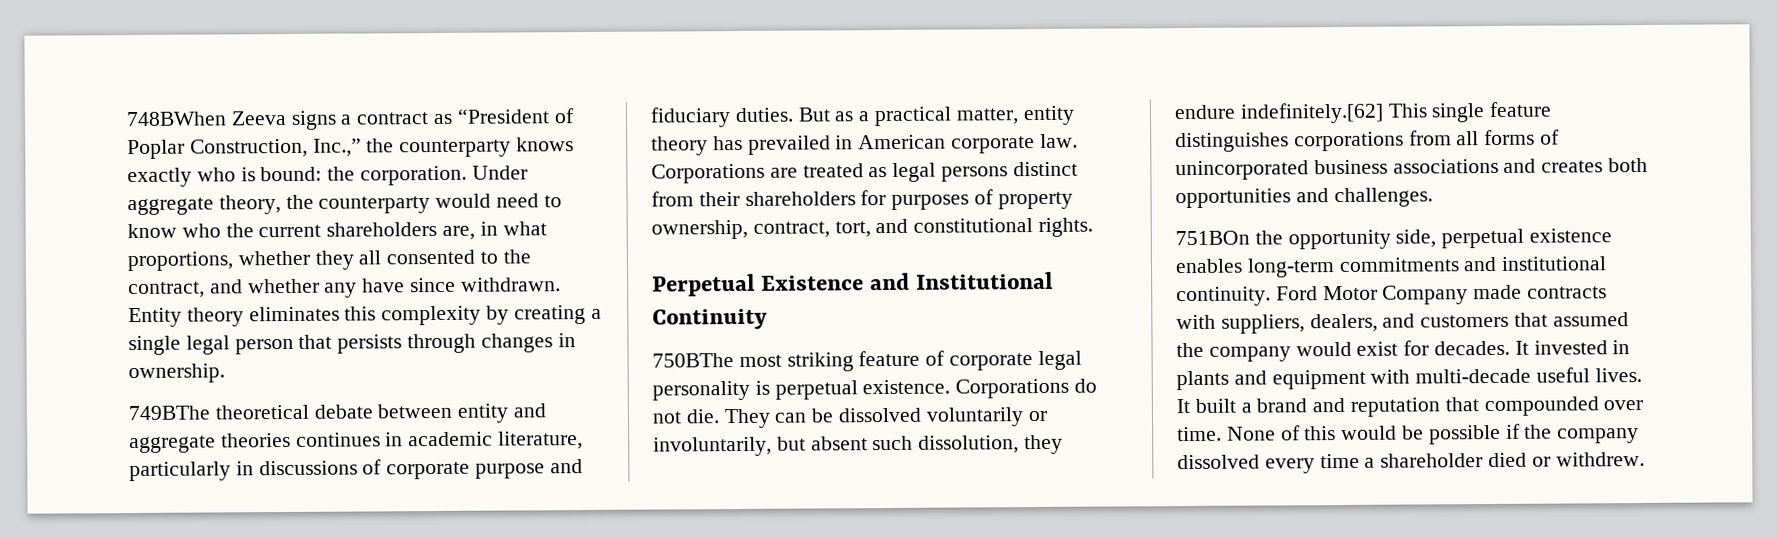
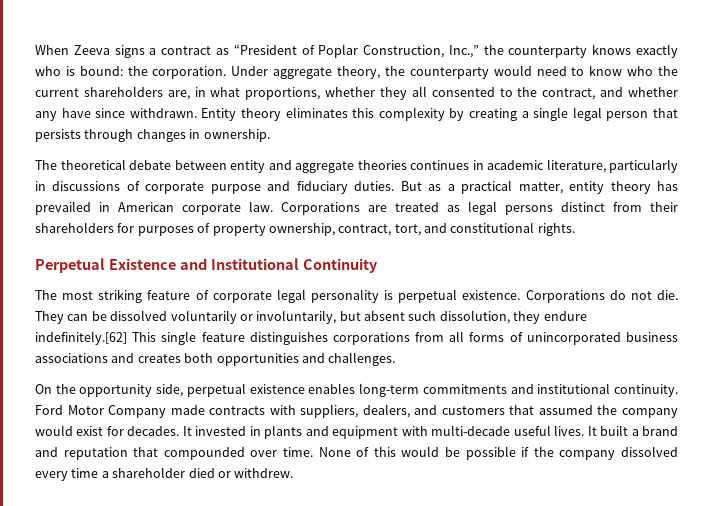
[126,111,227,127] 748BWhen -> [35,45,69,55] When
[128,405,210,421] 749BThe -> [35,160,57,170] The
[652,353,734,368] 750BThe -> [35,290,57,300] The
[1175,230,1250,246] 751BOn -> [35,384,52,394] On

